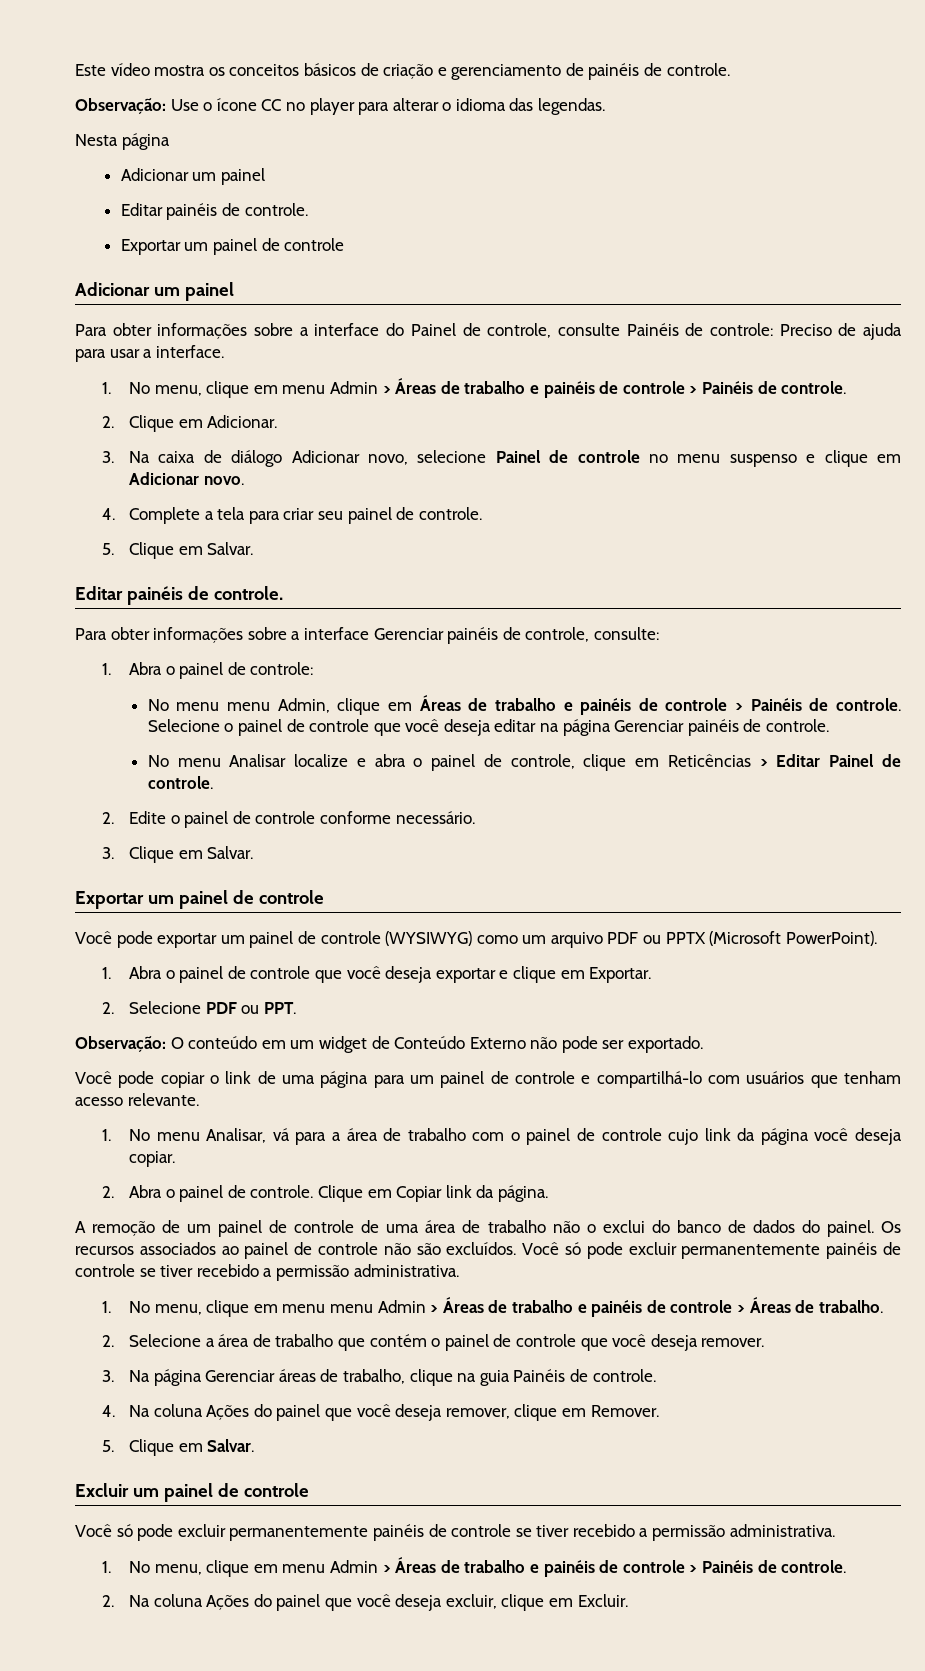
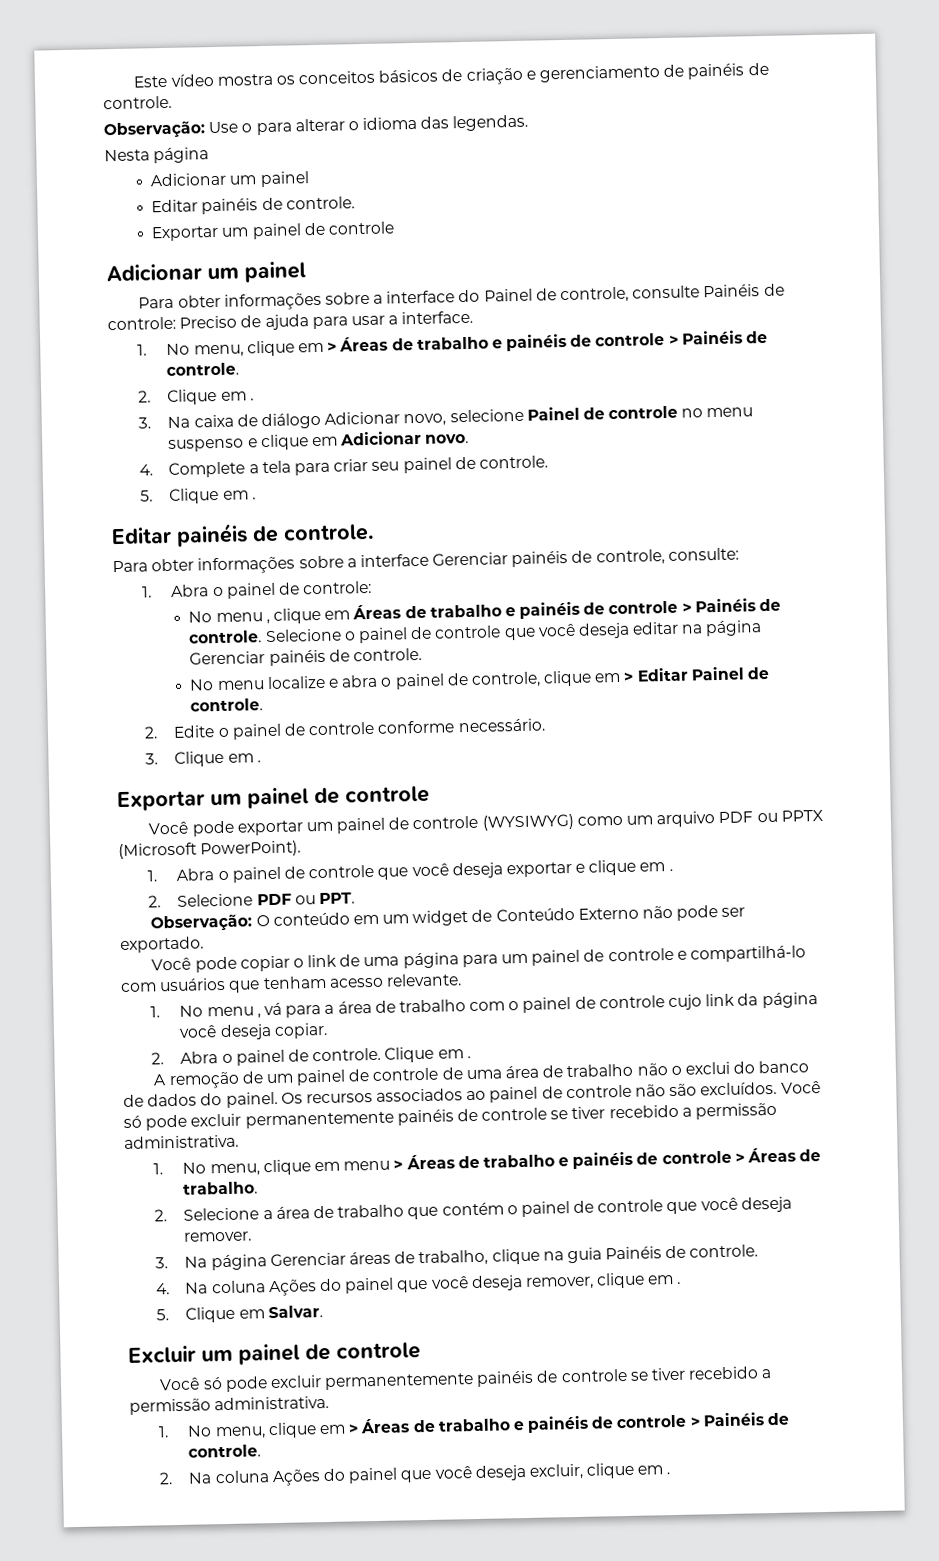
[216,98,355,115] ícone CC no player -> (253, 128) none
[282,381,379,394] menu Admin -> (324, 347) none
[207,415,278,428] Adicionar. -> [249,398,254,401] .
[207,542,254,555] Salvar. -> [251,497,256,500] .
[227,698,330,713] menu Admin, -> [265,618,270,625] ,
[229,754,287,767] Analisar -> (265, 685) none
[667,754,751,767] Reticências -> (622, 677) none
[207,846,254,859] Salvar. -> [256,760,261,763] .
[589,967,652,983] Exportar. -> [668,868,673,872] .
[206,1128,267,1143] Analisar, -> [256,1013,261,1019] ,
[396,1185,548,1202] Copiar link da página. -> [466,1056,471,1059] .
[330,1300,426,1313] menu Admin -> (391, 1165) none
[590,1405,659,1417] Remover. -> [677,1281,682,1284] .
[282,1560,379,1573] menu Admin -> (346, 1429) none
[577,1594,628,1607] Excluir. -> [666,1472,671,1475] .

